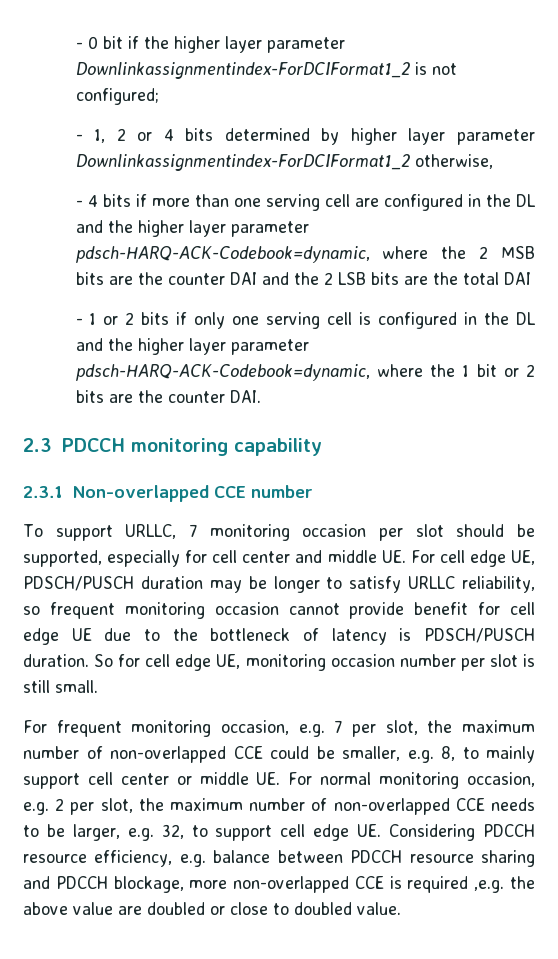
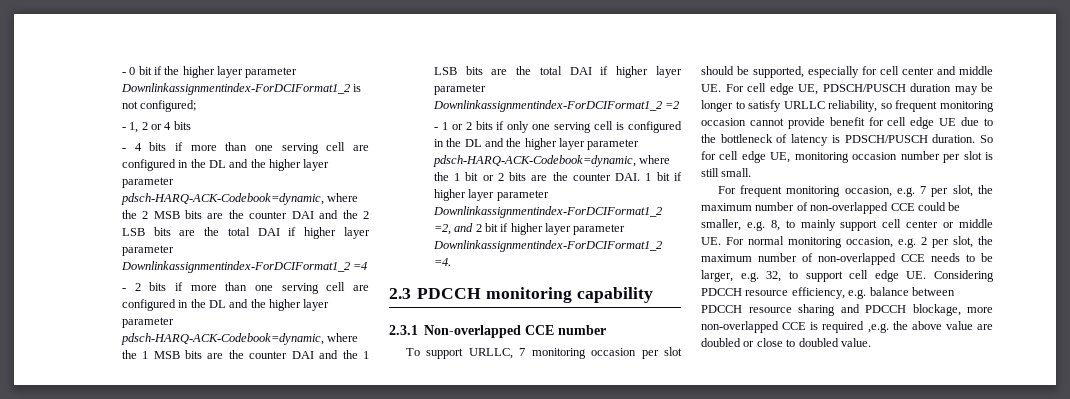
[224,128,535,145] [75,154,493,171] determined by higher layer parameter Downlinkassignmentindex-ForDCIFormat1_2 otherwise, -> (191, 125) none
(531, 278) none -> [288,227,370,239] [121,245,174,256] [120,261,368,273] [121,282,369,294] [121,299,330,311] [121,317,174,328] [120,333,359,345] [121,350,370,359] [433,66,682,78] [433,84,486,95] [432,100,680,112] if higher layer parameter Downlinkassignmentindex-ForDCIFormat1_2 =4 // - 2 bits if more than one serving cell are configured in the DL and the higher layer parameter pdsch-HARQ-ACK-Codebook=dynamic, where the 1 MSB bits are the counter DAI and the 1 LSB bits are the total DAI if higher layer parameter Downlinkassignmentindex-ForDCIFormat1_2 =2
(261, 396) none -> [645,172,682,181] [433,189,549,201] [432,206,662,218] [433,223,626,235] [432,240,662,252] [433,258,451,266] 1 bit if higher layer parameter Downlinkassignmentindex-ForDCIFormat1_2 =2, and 2 bit if higher layer parameter Downlinkassignmentindex-ForDCIFormat1_2 =4.

